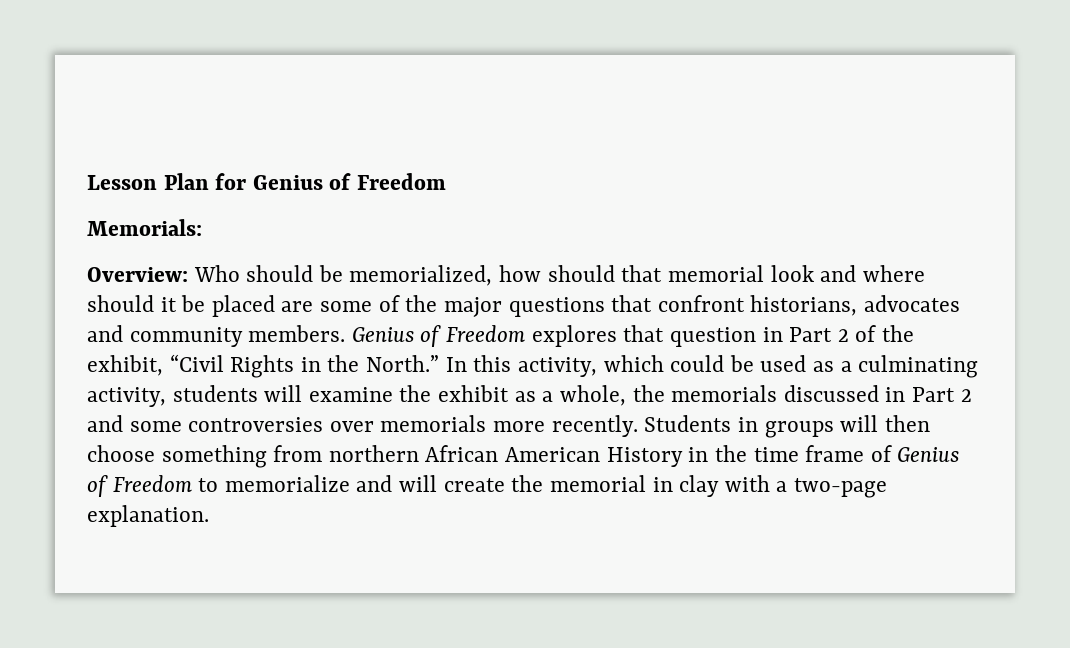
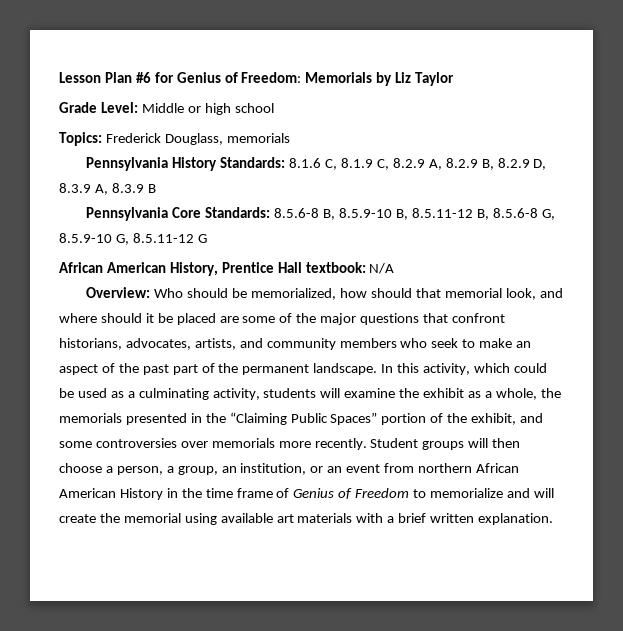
(209, 181) none -> [135,72,151,83] #6
[357,173,447,190] [87,219,202,236] Freedom // Memorials: -> [241,72,455,86] [59,102,274,115] [59,132,290,146] [86,157,547,171] [59,183,156,195] [86,207,555,221] [59,233,207,245] [59,262,395,276] Freedom: Memorials by Liz Taylor // Grade Level: Middle or high school // Topics: Frederick Douglass, memorials // Pennsylvania History Standards: 8.1.6 C, 8.1.9 C, 8.2.9 A, 8.2.9 B, 8.2.9 D, 8.3.9 A, 8.3.9 B // Pennsylvania Core Standards: 8.5.6-8 B, 8.5.9-10 B, 8.5.11-12 B, 8.5.6-8 G, 8.5.9-10 G, 8.5.11-12 G // African American History, Prentice Hall textbook: N/A
[770,265,814,282] look -> [505,288,536,300] look,
[863,295,960,312] [87,325,914,347] [87,354,440,378] advocates and community members. Genius of Freedom explores that question in Part 2 of the exhibit, “Civil Rights in the North.” -> [125,338,532,350] [59,363,378,375] advocates, artists, and community members who seek to make an aspect of the past part of the permanent landscape.
[783,385,972,402] discussed in Part 2 -> [125,412,517,425] presented in the “Claiming Public Spaces” portion of the exhibit,
[644,415,758,432] Students in -> [370,438,419,448] Student
[161,445,267,468] something -> [105,463,381,475] a person, a group, an institution, or an event
[652,475,887,498] in clay with a two-page -> [184,513,475,525] using available art materials with a brief written

